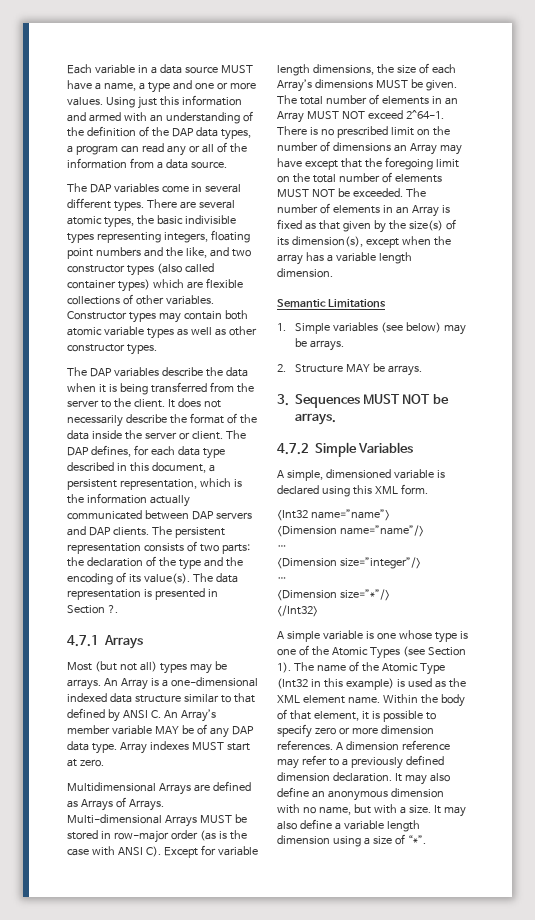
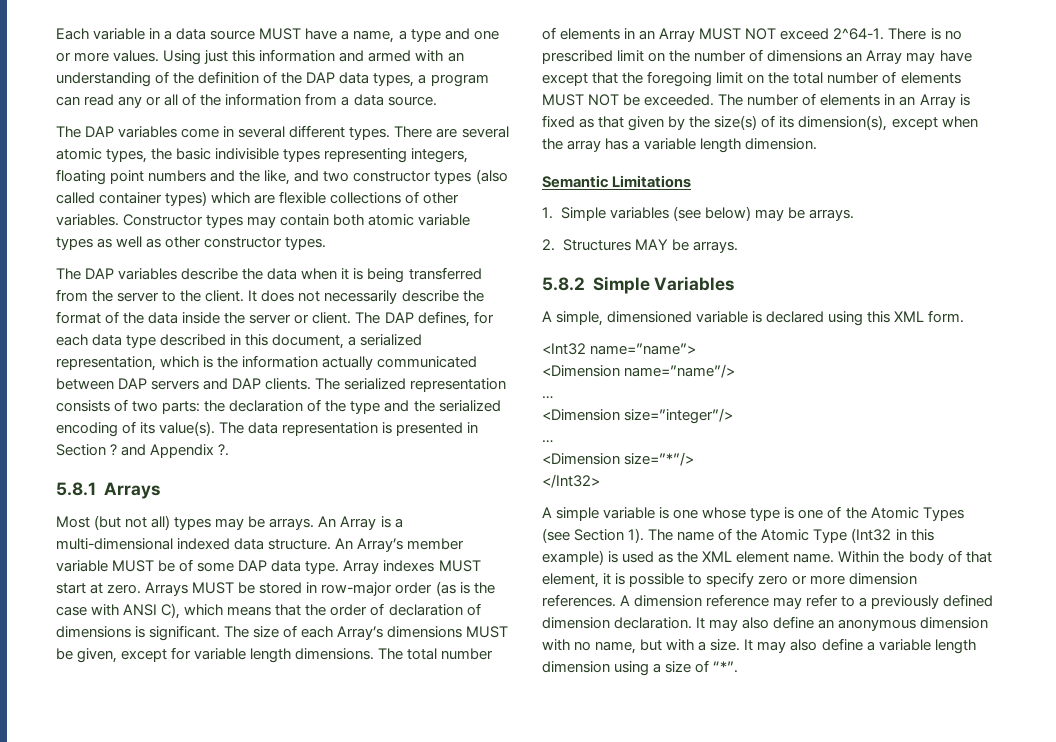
[67,479,117,490] persistent -> [360,334,423,346] serialized
[174,527,225,538] persistent -> [344,378,407,390] serialized
(243, 562) none -> [438,400,501,412] serialized
(105, 609) none -> [110,444,215,458] ? and Appendix
[67,635,99,647] 4.7.1 -> [56,482,96,496] 5.8.1
[170,677,258,687] one-dimensional -> [56,538,173,550] multi-dimensional
[134,693,255,703] [67,708,161,722] structure similar to that defined by ANSI C. -> [268,539,332,550] structure.
[154,726,179,734] MAY -> [112,560,155,572] MUST
[209,727,229,738] any -> [197,562,235,572] some
[67,781,251,795] [67,797,164,811] [67,814,162,824] // Multidimensional Arrays are defined as Arrays of Arrays. Multi-dimensional -> (142, 589) none
[145,845,258,858] [277,64,394,76] C). Except for variable length dimensions, the -> [161,603,481,619] [56,625,250,641] C), which means that the order of declaration of dimensions is significant. The
[425,80,457,91] given. -> [77,647,375,663] given, except for variable length dimensions.
[294,364,343,373] Structure -> [562,239,631,251] Structures
[277,394,449,408] [294,413,336,425] [277,443,309,455] 3. Sequences MUST NOT be arrays. // 4.7.2 -> [542,277,585,291] 5.8.2

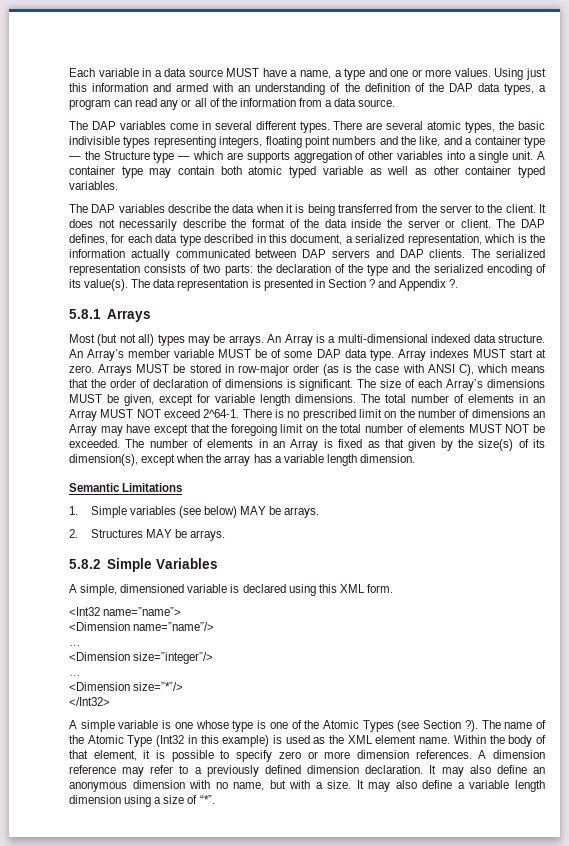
[323,169,508,184] [56,191,460,206] [56,214,244,228] two constructor types (also called container types) which are flexible collections of other variables. Constructor types -> [465,136,545,148] [69,151,545,163] [69,166,143,178] a container type — the Structure type — which are supports aggregation of other variables into a single unit. A container type
[418,214,471,226] [56,237,93,250] variable types -> [289,166,363,178] typed variable
[204,237,327,250] constructor types. -> [465,166,545,178] [69,181,118,190] container typed variables.
[754,209,784,221] may -> [239,506,266,515] MAY
[628,528,645,543] 1). -> [464,720,478,732] ?).

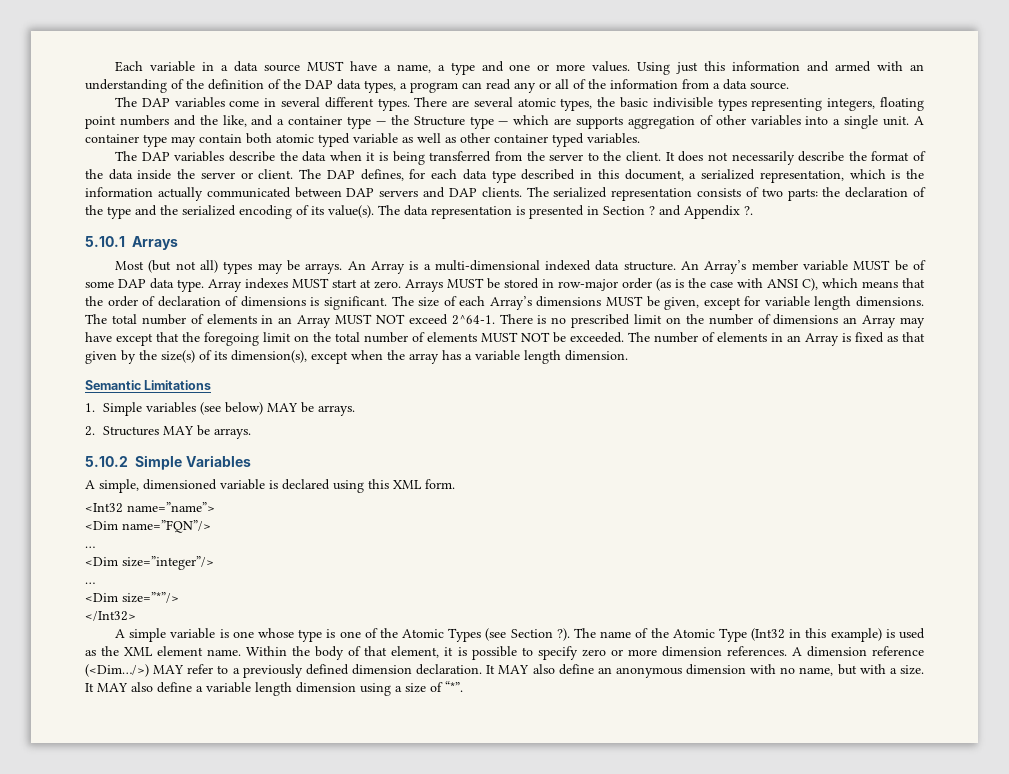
[69,309,101,319] 5.8.1 -> [85,236,125,247] 5.10.1
[69,559,101,569] 5.8.2 -> [85,456,128,467] 5.10.2
[69,622,215,631] [69,645,81,646] [69,652,130,661] <Dimension name=”name”/> // … // <Dimension -> [85,520,211,533] [85,546,95,548] [85,557,118,566] <Dim name=”FQN”/> // … // <Dim
[69,682,130,691] <Dimension -> [85,593,118,602] <Dim
[122,767,145,777] may -> [85,664,185,677] (<Dim…/>) MAY
[441,767,464,777] may -> [498,665,530,674] MAY
[368,782,391,792] may -> [97,683,128,692] MAY

